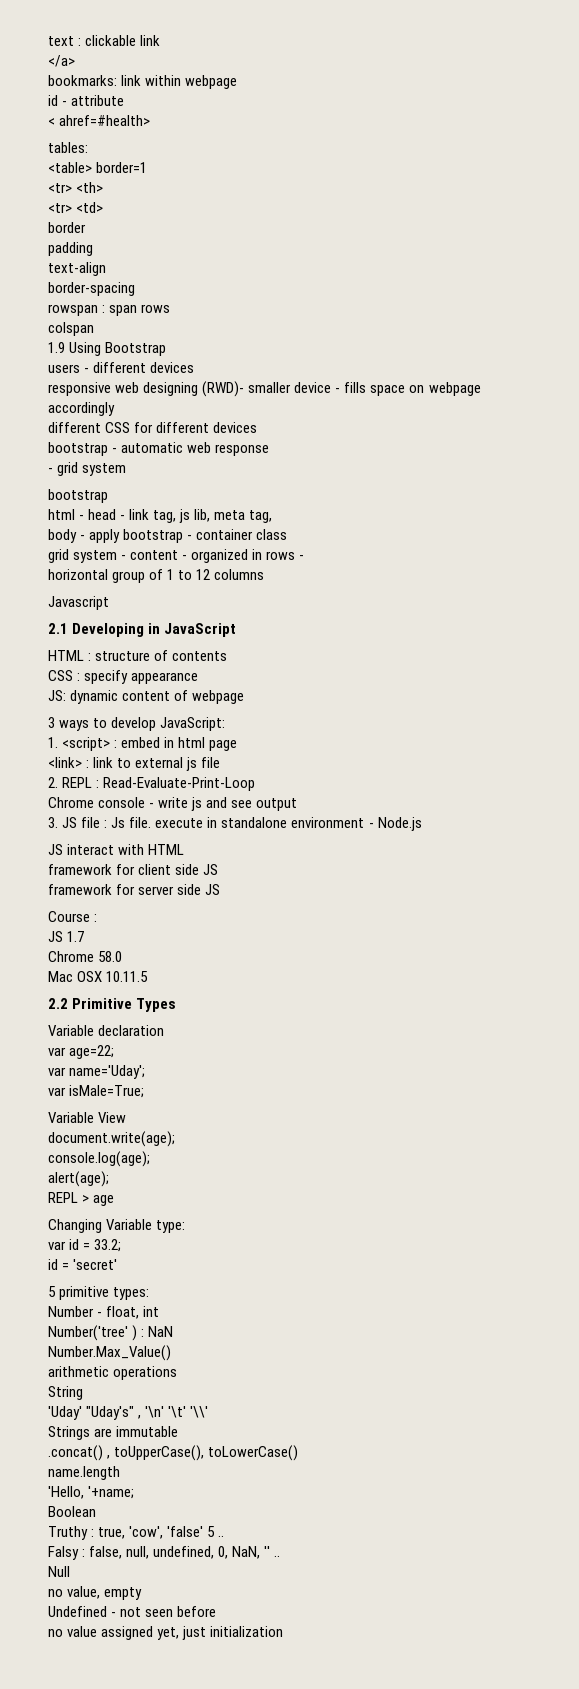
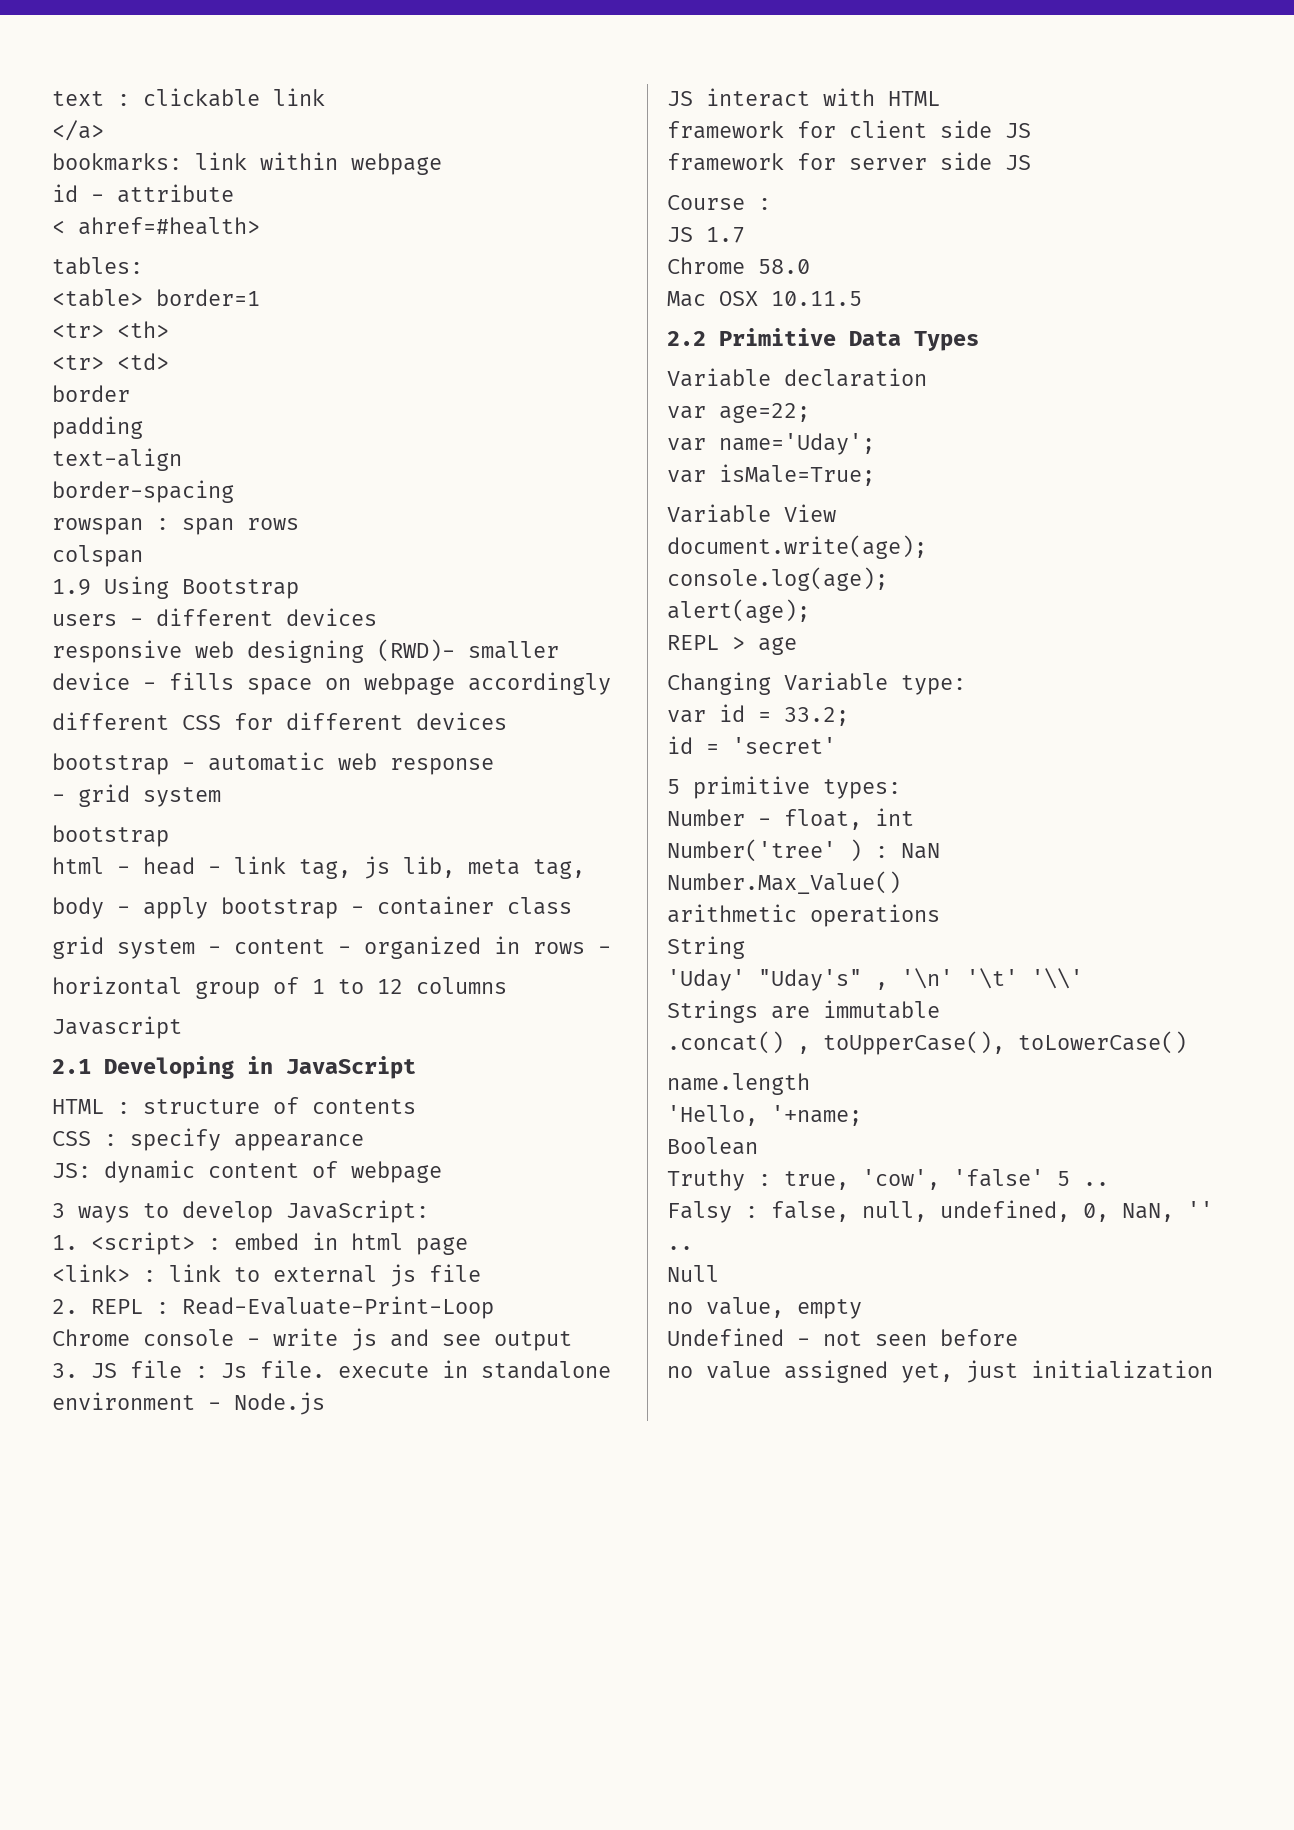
(133, 1003) none -> [849,331,901,346] Data

